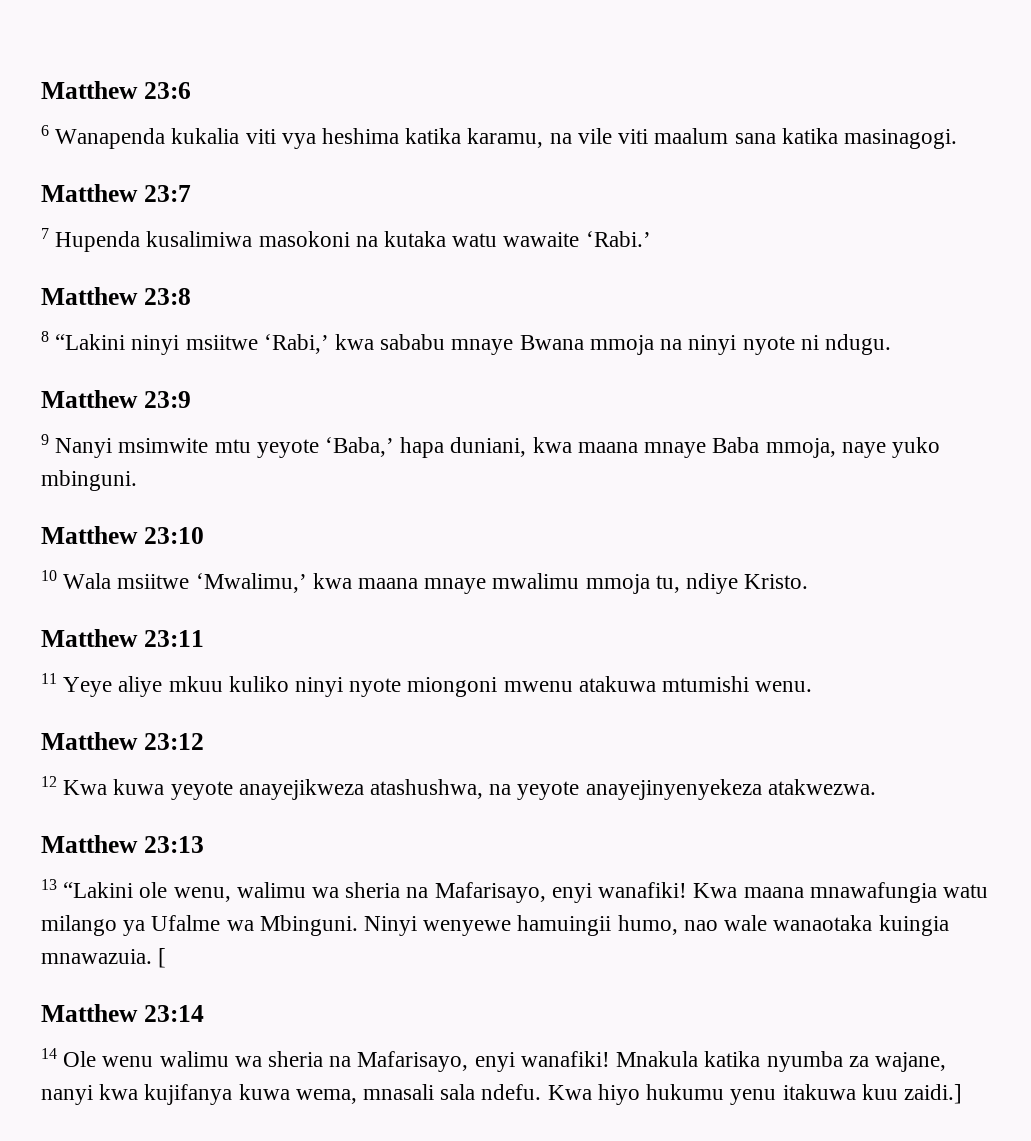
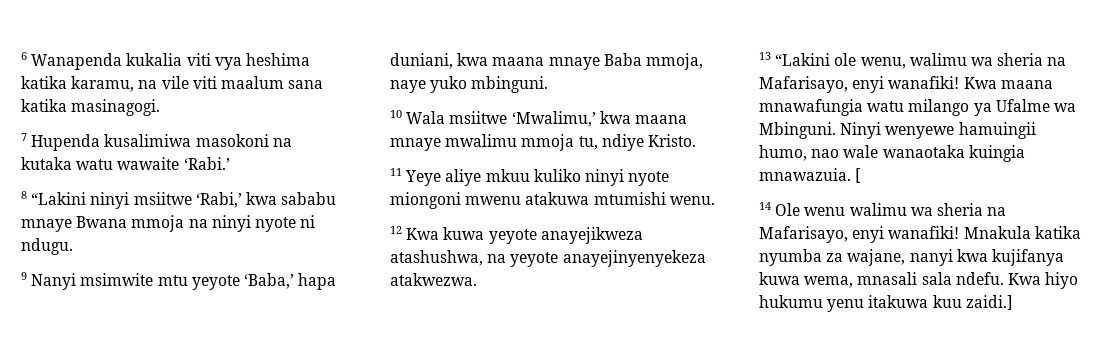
[41,81,191,99] Matthew 23:6 // -> (21, 56) none
[41,184,191,202] // Matthew 23:7 -> (161, 107) none
[41,287,191,305] // Matthew 23:8 -> (230, 163) none
[41,390,191,408] // Matthew 23:9 -> (73, 246) none
[41,526,204,544] // Matthew 23:10 -> (549, 84) none
[41,629,204,647] // Matthew 23:11 -> (696, 140) none
[41,732,204,750] // Matthew 23:12 -> (715, 200) none
[41,835,204,853] // Matthew 23:13 -> (477, 279) none
[41,1004,204,1022] // Matthew 23:14 -> (862, 175) none

